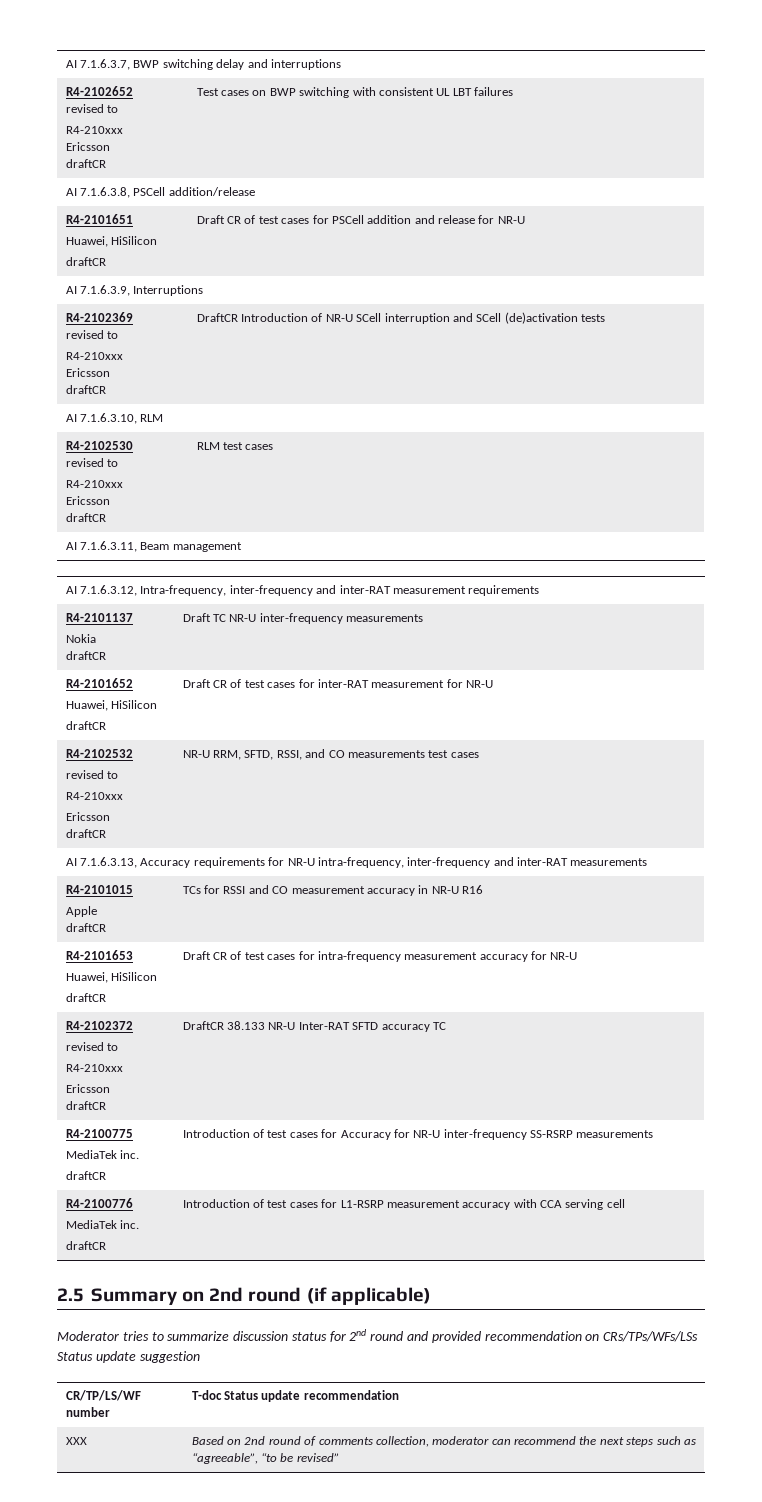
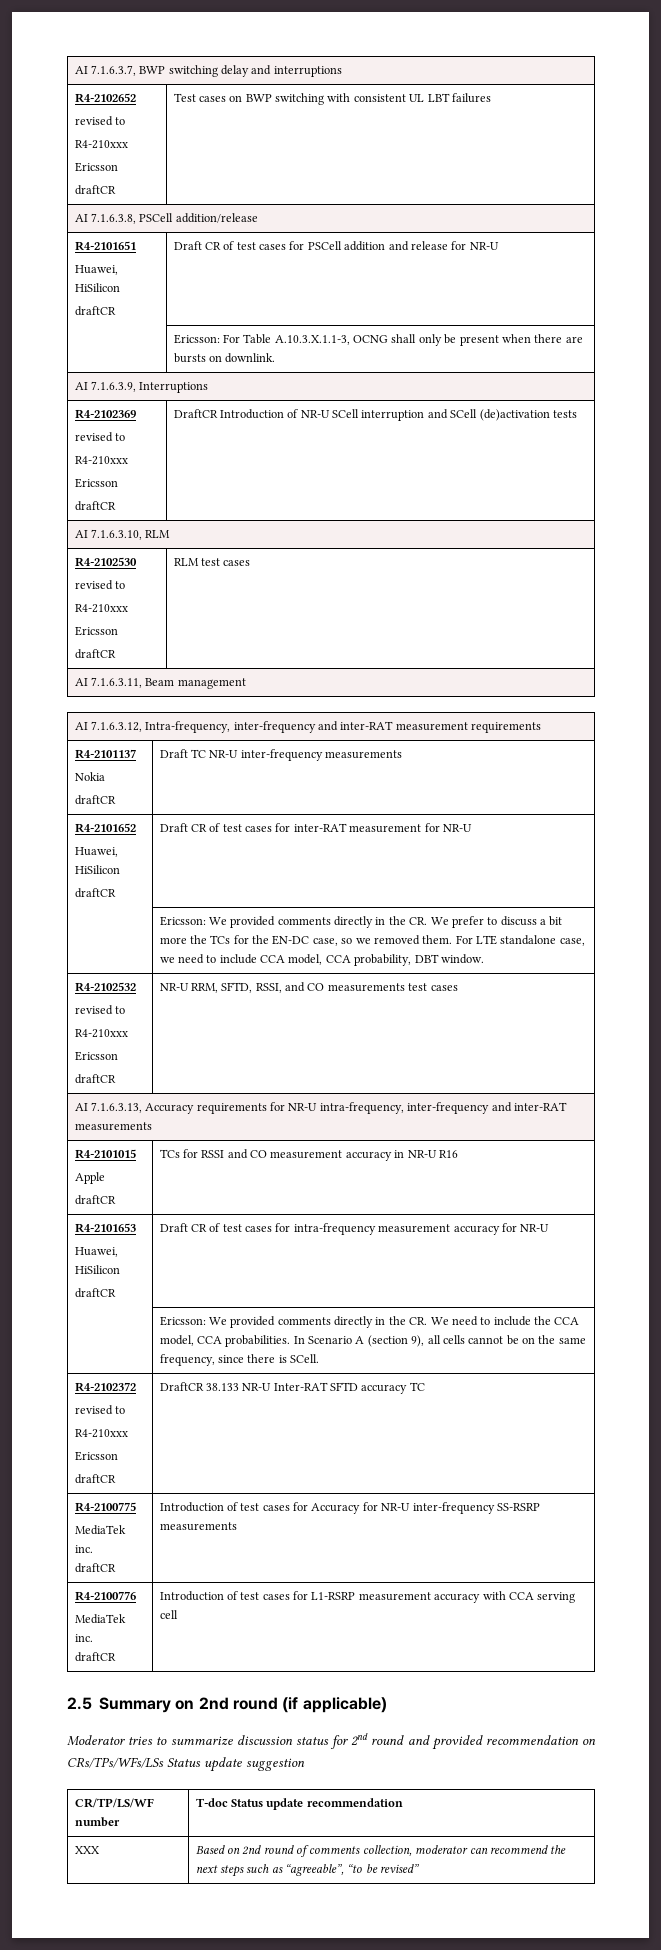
(525, 220) none -> [173,334,583,346] [173,353,276,363] // | Ericsson: For Table A.10.3.X.1.1-3, OCNG shall only be present when there are bursts on downlink.
(494, 684) none -> [159,916,563,928] [159,935,585,946] [159,954,484,966] // | Ericsson: We provided comments directly in the CR. We prefer to discuss a bit more the TCs for the EN-DC case, so we removed them. For LTE standalone case, we need to include CCA model, CCA probability, DBT window.
(578, 956) none -> [159,1316,580,1328] [159,1335,586,1347] [159,1354,320,1366] // | Ericsson: We provided comments directly in the CR. We need to include the CCA model, CCA probabilities. In Scenario A (section 9), all cells cannot be on the same frequency, since there is SCell.

